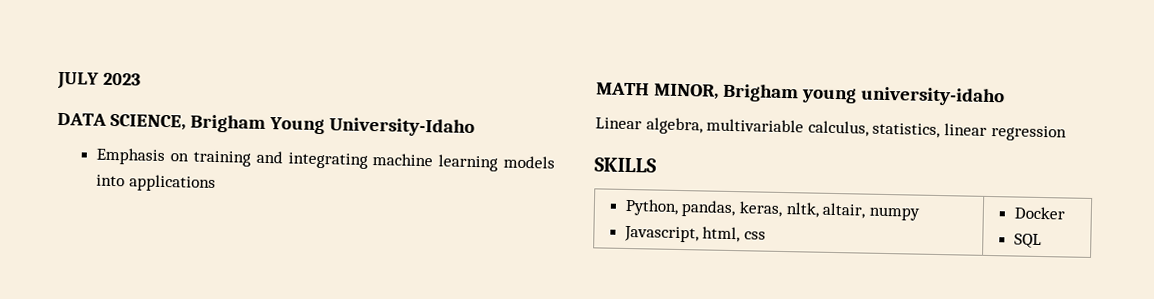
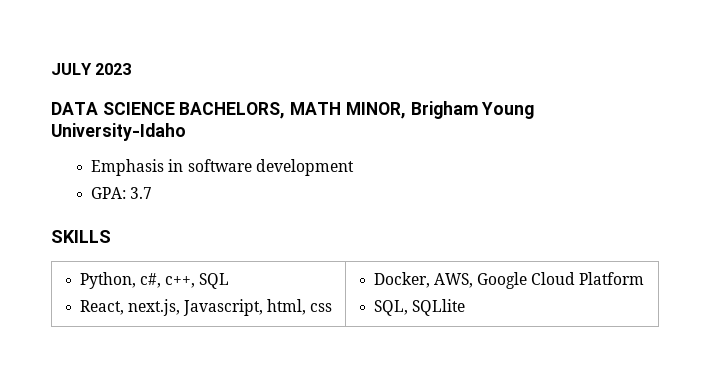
[109,113,186,131] SCIENCE, -> [102,102,406,119] SCIENCE BACHELORS, MATH MINOR,
[170,150,555,172] [96,174,216,192] [596,82,1005,107] [595,117,1067,142] [594,157,657,173] [624,198,920,221] [623,225,767,243] [1013,206,1065,220] [1013,233,1042,249] on training and integrating machine learning models into applications // MATH MINOR, Brigham young university-idaho // Linear algebra, multivariable calculus, statistics, linear regression // SKILLS // Python, pandas, keras, nltk, altair, numpy // Javascript, html, css | Docker // SQL -> [168,159,354,176] [91,187,153,199] [51,230,111,243] [79,272,230,289] [79,299,333,316] [373,272,645,289] [373,299,465,316] in software development // GPA: 3.7 // SKILLS // Python, c#, c++, SQL // React, next.js, Javascript, html, css | Docker, AWS, Google Cloud Platform // SQL, SQLlite

